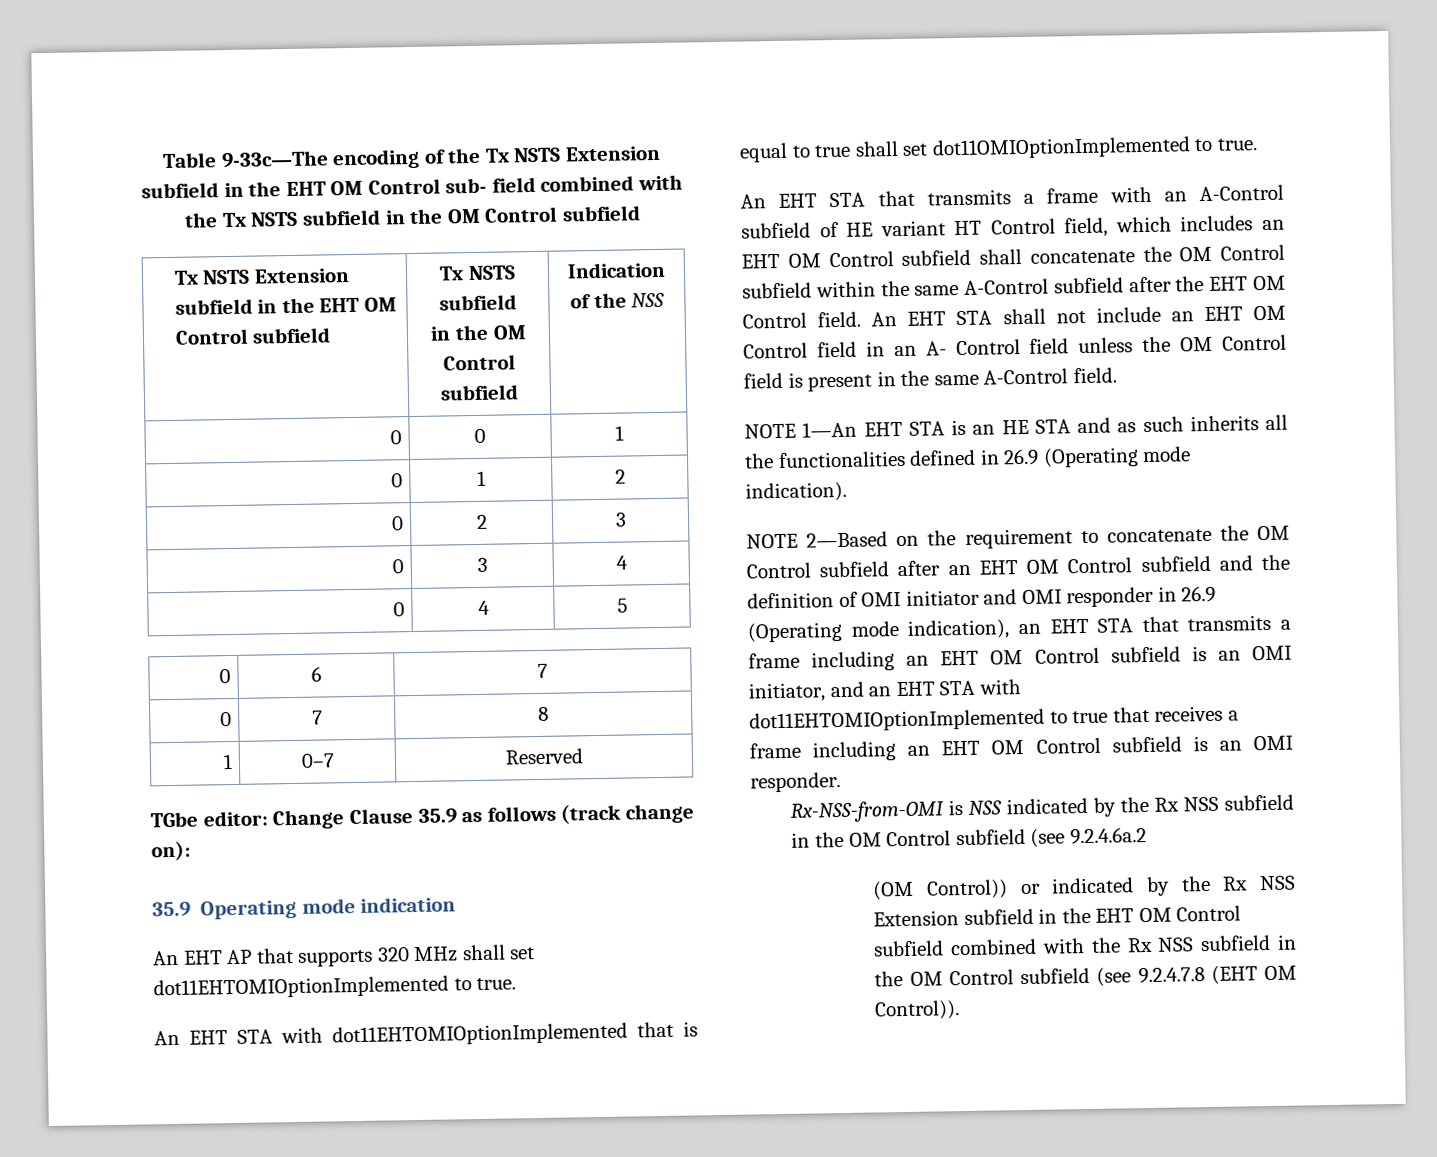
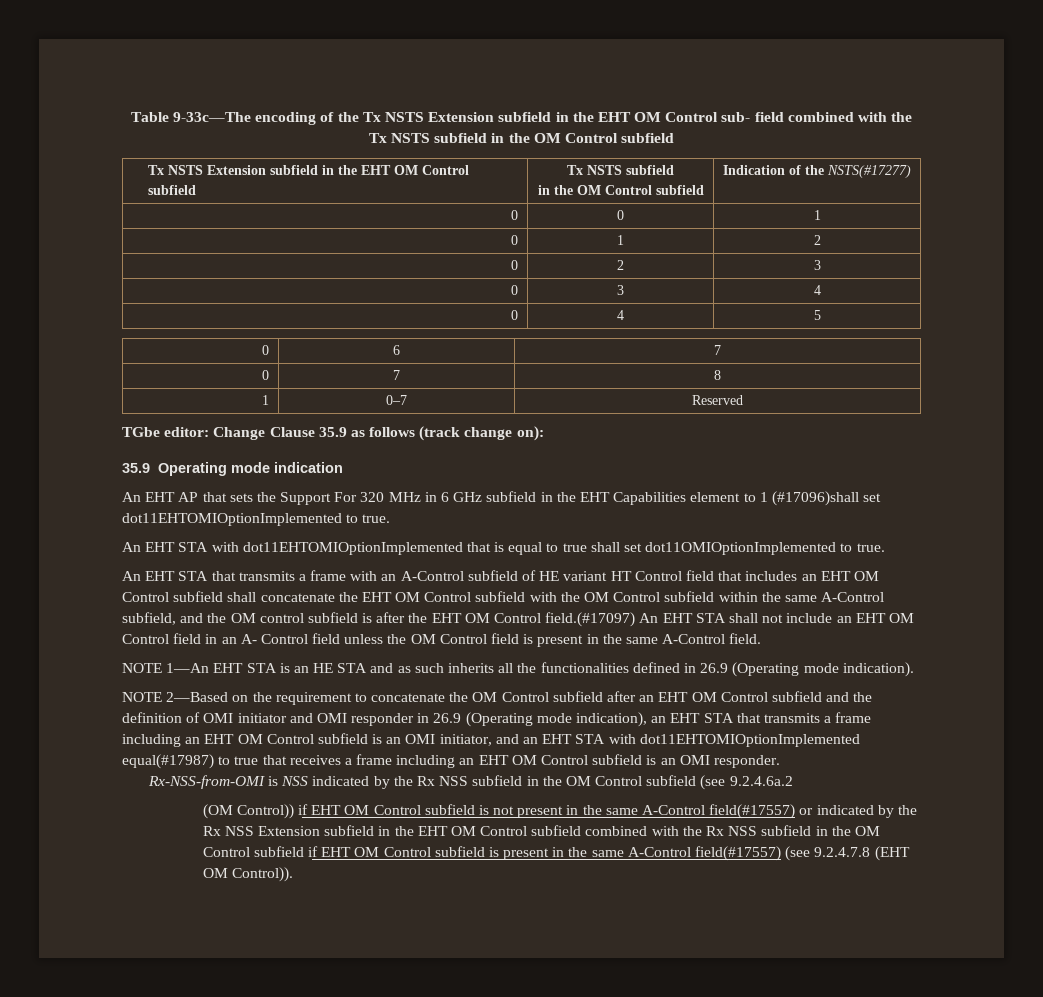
[631,292,666,308] NSS -> [827,165,911,178] NSTS(#17277)
[298,944,506,967] supports 320 MHz shall -> [229,491,859,506] sets the Support For 320 MHz in 6 GHz subfield in the EHT Capabilities element to 1 (#17096)shall
[1064,216,1172,238] field, which -> [685,570,743,581] field that
(1172, 254) none -> [361,591,580,602] EHT OM Control subfield with the
[1053,277,1124,294] subfield -> [122,612,373,625] subfield, and the OM control subfield is
[817,311,862,328] field. -> [545,612,636,627] field.(#17097)
(1045, 720) none -> [122,754,214,769] equal(#17987)
(1008, 889) none -> [298,804,796,819] if EHT OM Control subfield is not present in the same A-Control field(#17557)
(1091, 976) none -> [308,846,782,861] if EHT OM Control subfield is present in the same A-Control field(#17557)

